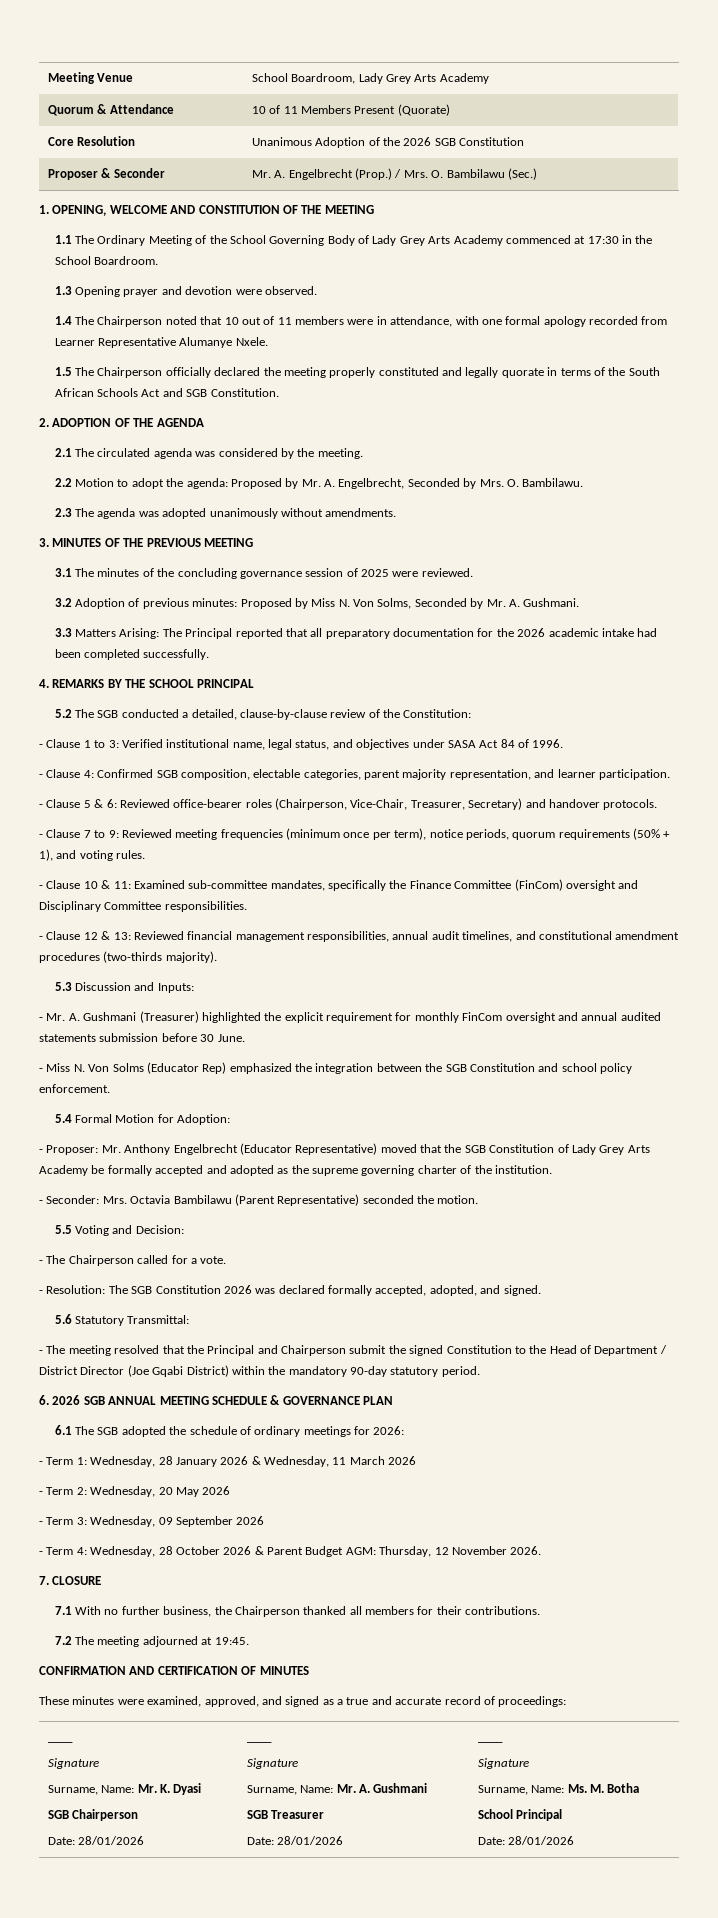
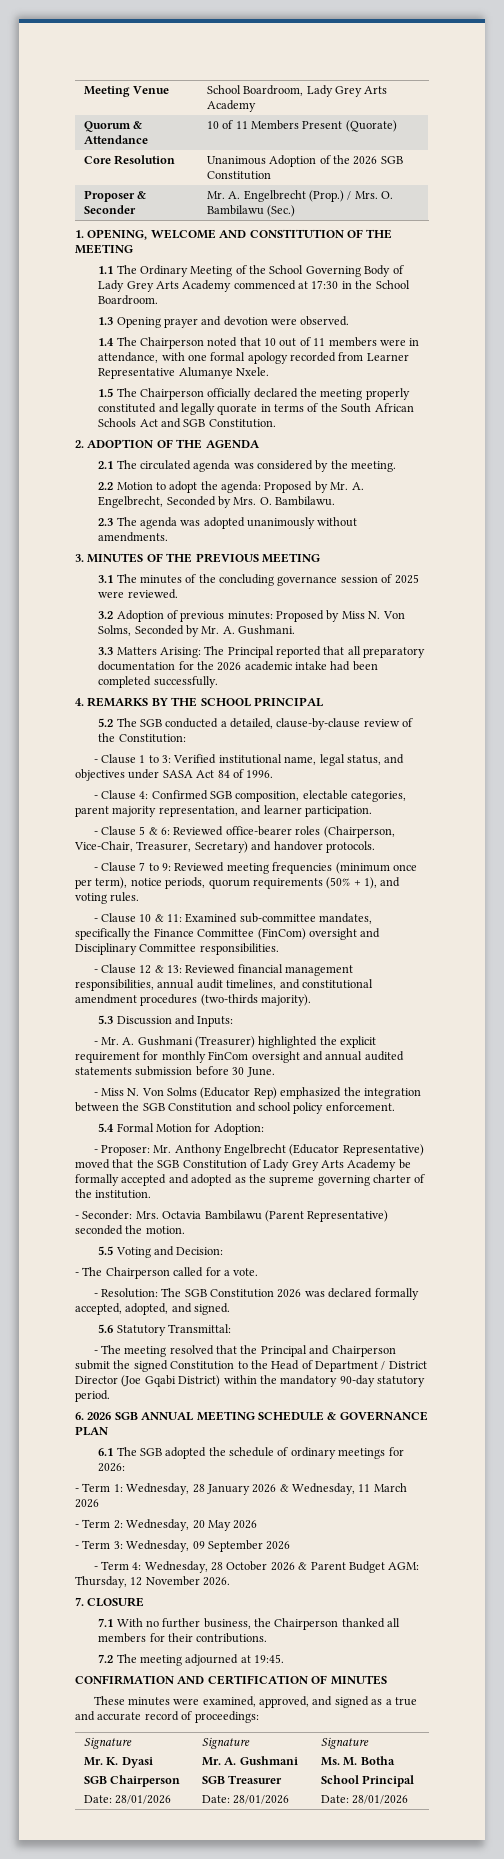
[47,1741,73,1743] [47,1758,99,1769] [47,1785,135,1795] ____ // Signature // Surname, Name: -> [83,1737,132,1749] Signature //
[246,1741,272,1743] [246,1758,298,1769] [246,1785,334,1795] ____ // Signature // Surname, Name: -> [201,1737,250,1749] Signature //
[477,1741,503,1743] [477,1758,529,1769] [477,1785,565,1795] ____ // Signature // Surname, Name: -> [320,1737,369,1749] Signature //

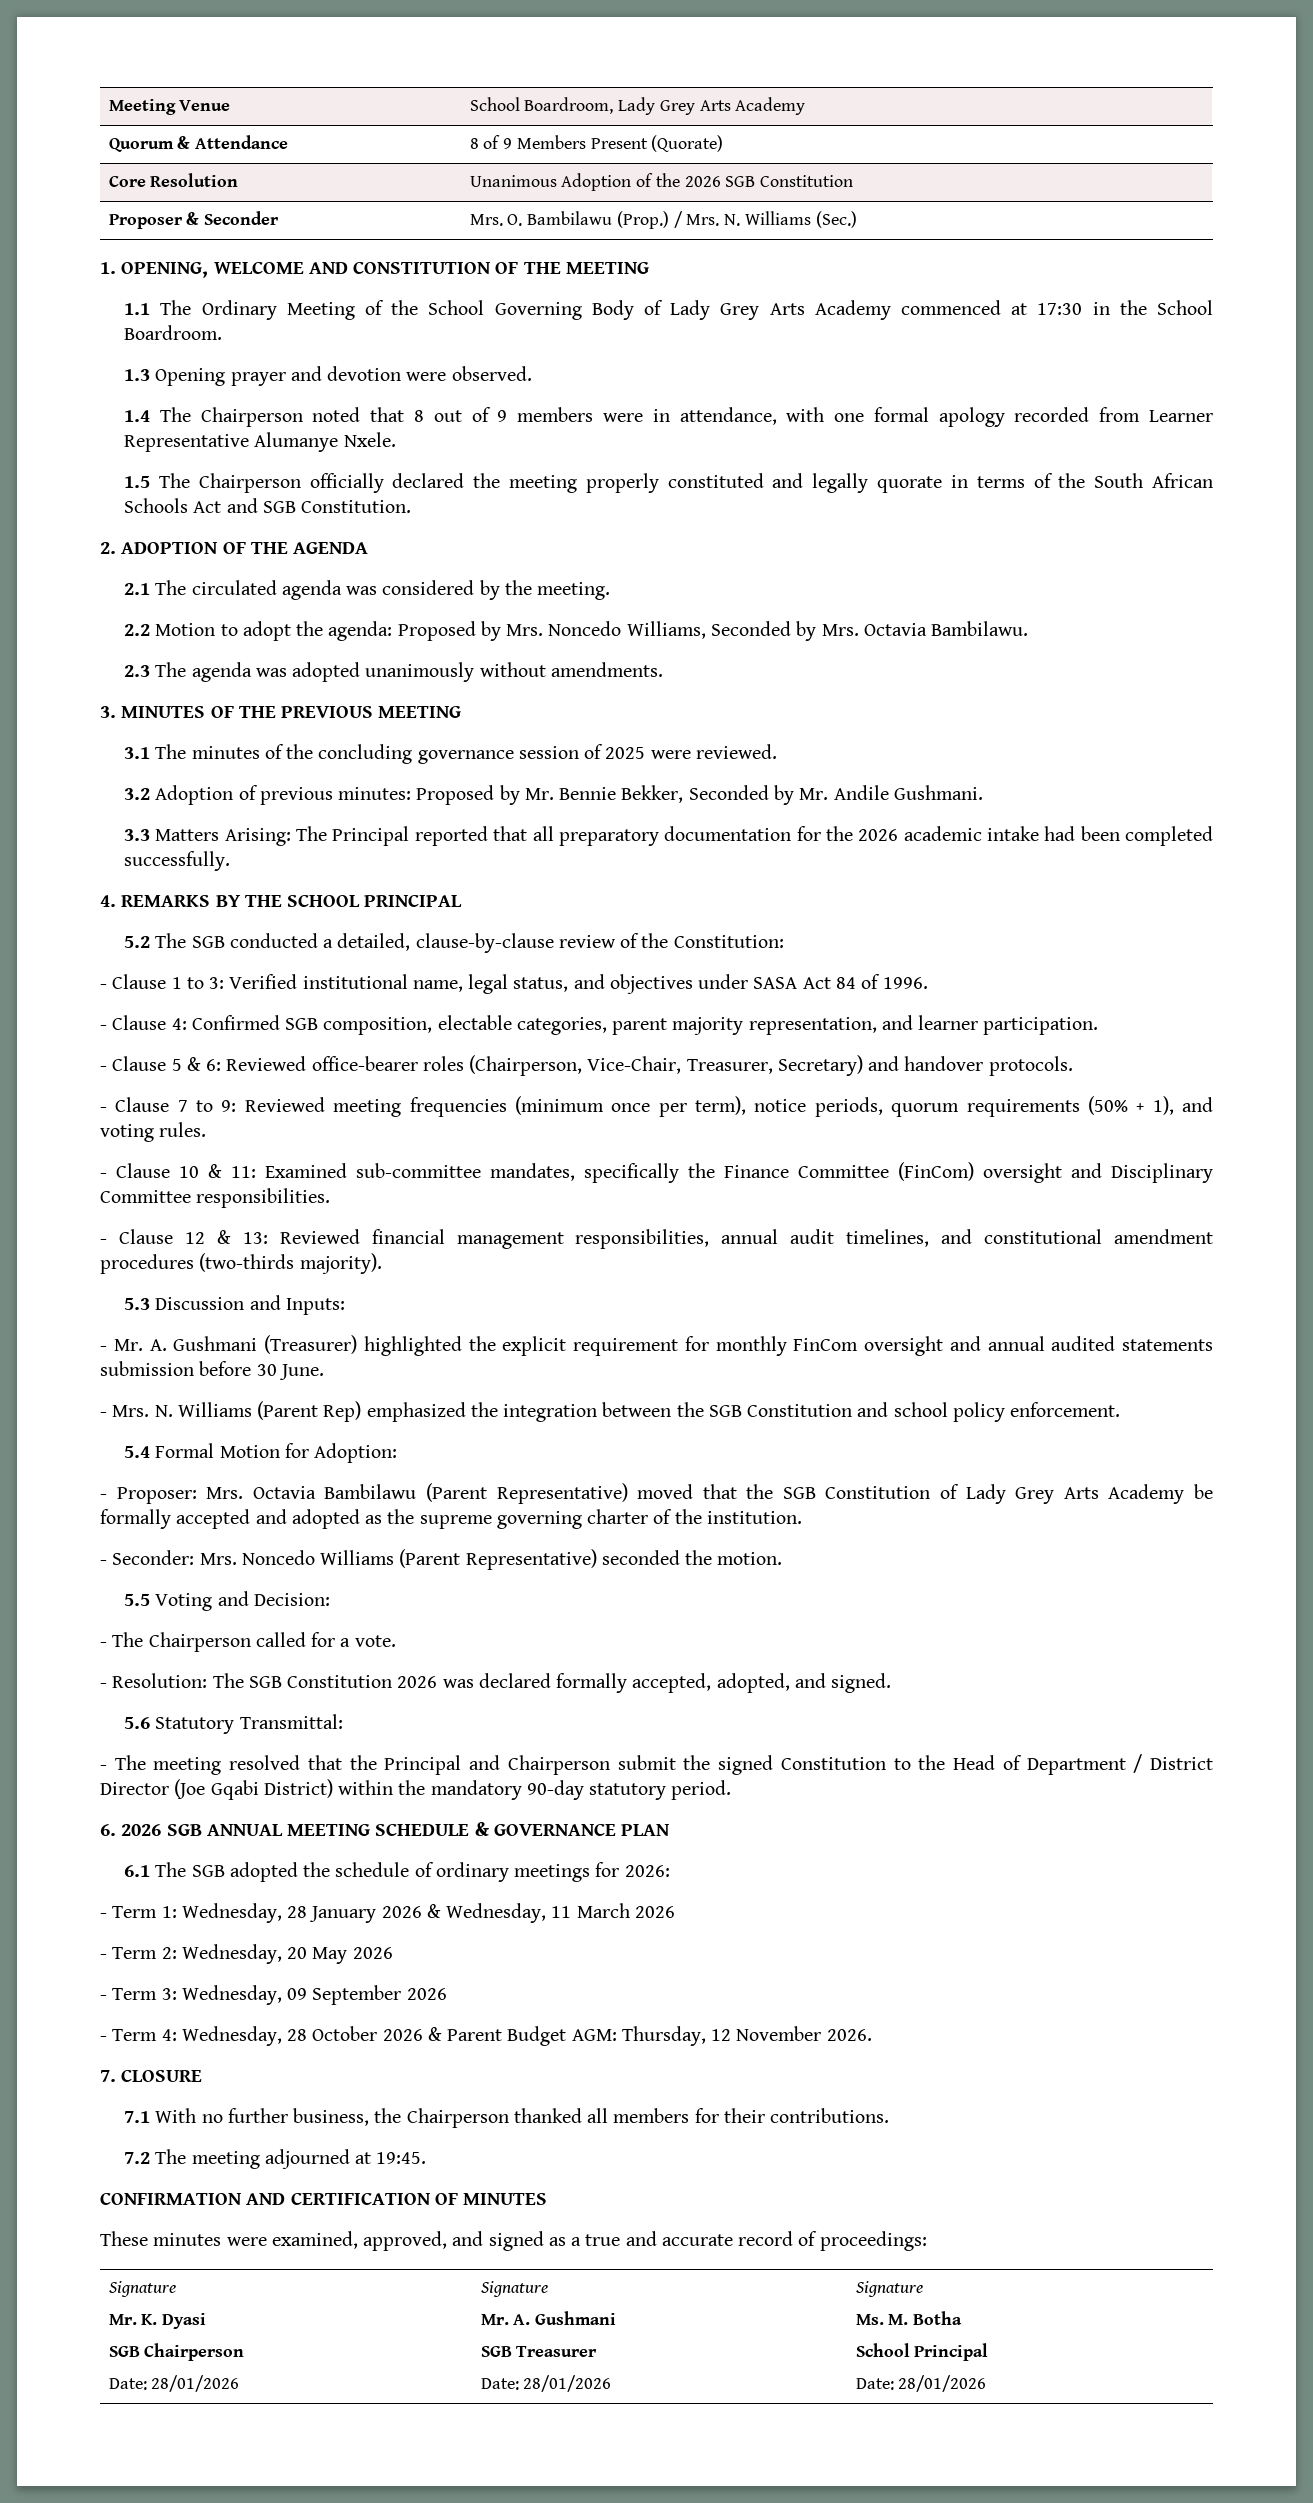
[206,120,248,129] 10 of 11 -> [469,135,513,149] 8 of 9
[206,190,306,202] Mr. A. Engelbrecht -> [469,211,613,226] Mrs. O. Bambilawu
[381,191,394,199] [206,205,264,215] O. Bambilawu -> [724,211,811,226] N. Williams
[264,338,277,346] 10 -> [414,410,425,422] 8
[313,338,326,346] 11 -> [497,410,508,422] 9
[330,482,364,490] [98,496,164,508] Mr. A. Engelbrecht, -> [506,621,706,639] Mrs. Noncedo Williams,
[259,497,272,505] O. -> [863,623,927,636] Octavia
[341,611,405,619] [98,625,132,636] Miss N. Von Solms, -> [524,785,684,803] Mr. Bennie Bekker,
[222,626,235,634] A. -> [833,785,889,800] Andile
[100,1087,251,1099] Miss N. Von Solms (Educator -> [112,1401,319,1420] Mrs. N. Williams (Parent
[153,1144,340,1156] Mr. Anthony Engelbrecht (Educator -> [206,1483,487,1502] Mrs. Octavia Bambilawu (Parent
[162,1210,262,1220] Octavia Bambilawu -> [241,1550,395,1565] Noncedo Williams

